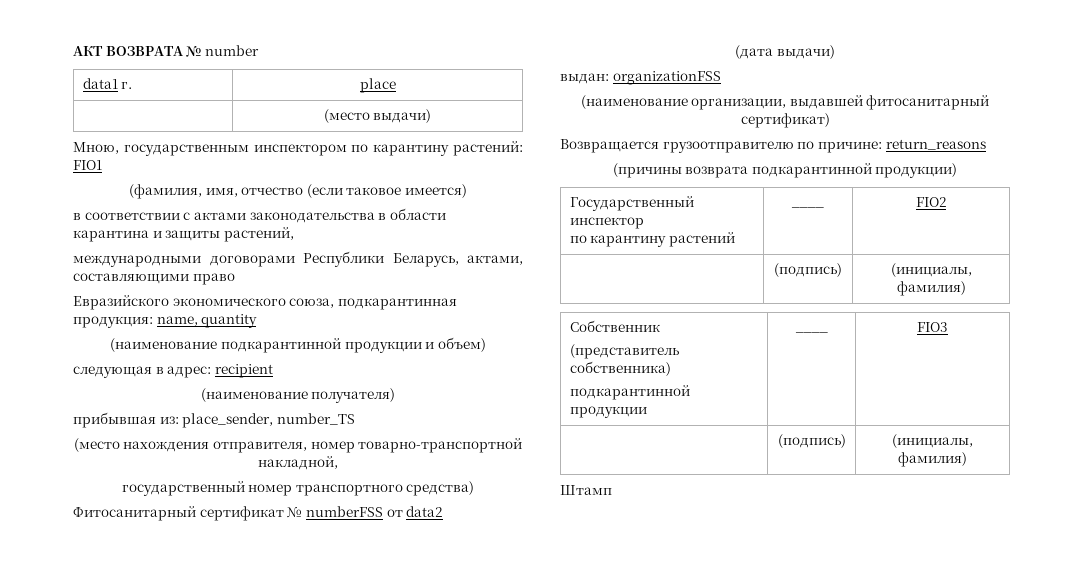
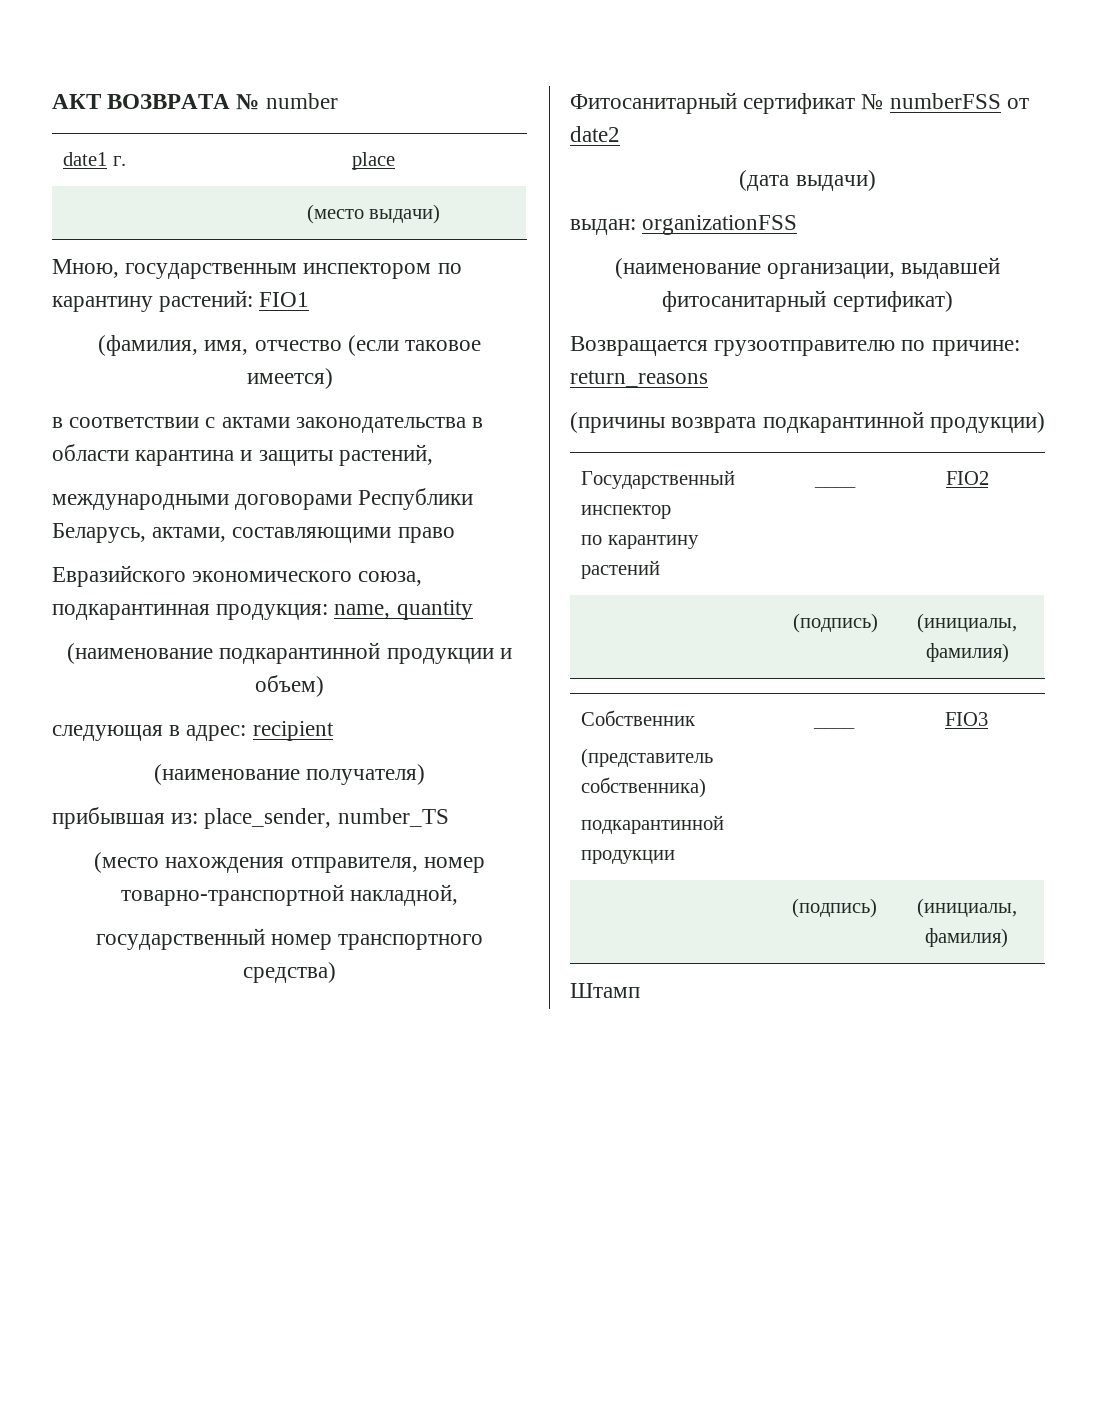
[82,78,118,89] data1 -> [63,152,108,166] date1
[406,506,444,517] data2 -> [570,126,620,142] date2

